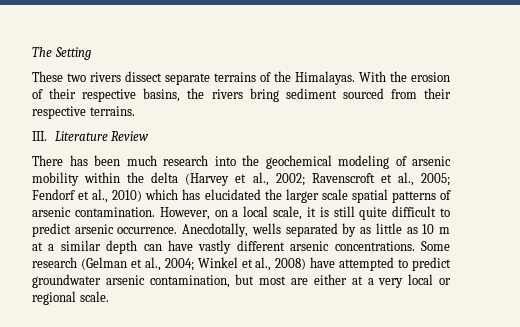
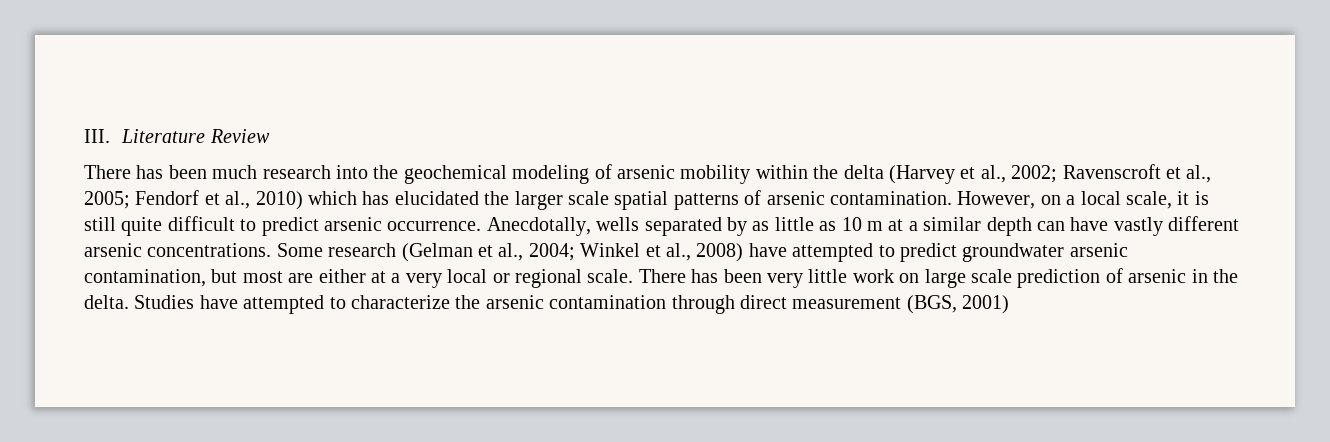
[32,47,91,60] [32,71,450,85] [32,88,451,102] [32,106,135,119] The Setting // These two rivers dissect separate terrains of the Himalayas. With the erosion of their respective basins, the rivers bring sediment sourced from their respective terrains. // -> (84, 136) none
(109, 296) none -> [638,268,1238,288] [84,295,1010,314] There has been very little work on large scale prediction of arsenic in the delta. Studies have attempted to characterize the arsenic contamination through direct measurement (BGS, 2001)

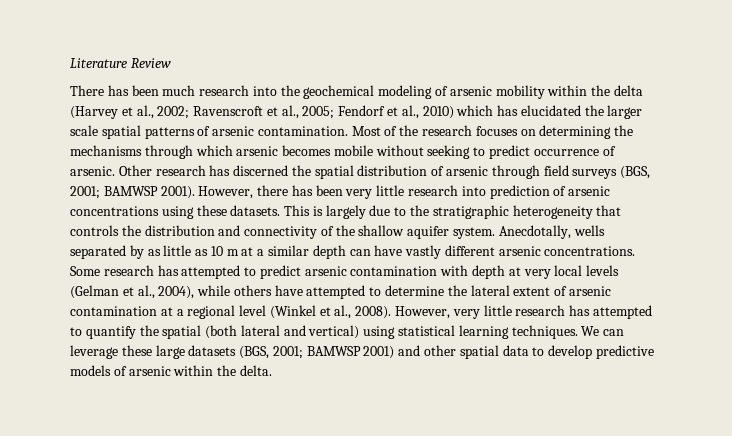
[84,129,110,143] III. -> (70, 63) none
[957,191,1209,209] [84,216,482,236] However, on a local scale, it is still quite difficult to predict arsenic occurrence. -> [351,125,634,139] [70,145,616,159] [70,165,651,179] [70,185,611,199] [70,205,622,219] [70,225,496,239] Most of the research focuses on determining the mechanisms through which arsenic becomes mobile without seeking to predict occurrence of arsenic. Other research has discerned the spatial distribution of arsenic through field surveys (BGS, 2001; BAMWSP 2001). However, there has been very little research into prediction of arsenic concentrations using these datasets. This is largely due to the stratigraphic heterogeneity that controls the distribution and connectivity of the shallow aquifer system.
[401,243,1128,262] [84,268,1208,288] (Gelman et al., 2004; Winkel et al., 2008) have attempted to predict groundwater arsenic contamination, but most are either at a very local or regional scale. There has been very little work on large scale prediction of arsenic in -> [157,265,620,279] [70,285,611,299] [70,305,652,319] [70,325,625,339] [70,345,654,359] [70,365,214,376] has attempted to predict arsenic contamination with depth at very local levels (Gelman et al., 2004), while others have attempted to determine the lateral extent of arsenic contamination at a regional level (Winkel et al., 2008). However, very little research has attempted to quantify the spatial (both lateral and vertical) using statistical learning techniques. We can leverage these large datasets (BGS, 2001; BAMWSP 2001) and other spatial data to develop predictive models of arsenic within
[134,295,1010,314] Studies have attempted to characterize the arsenic contamination through direct measurement (BGS, 2001) -> (272, 370) none

